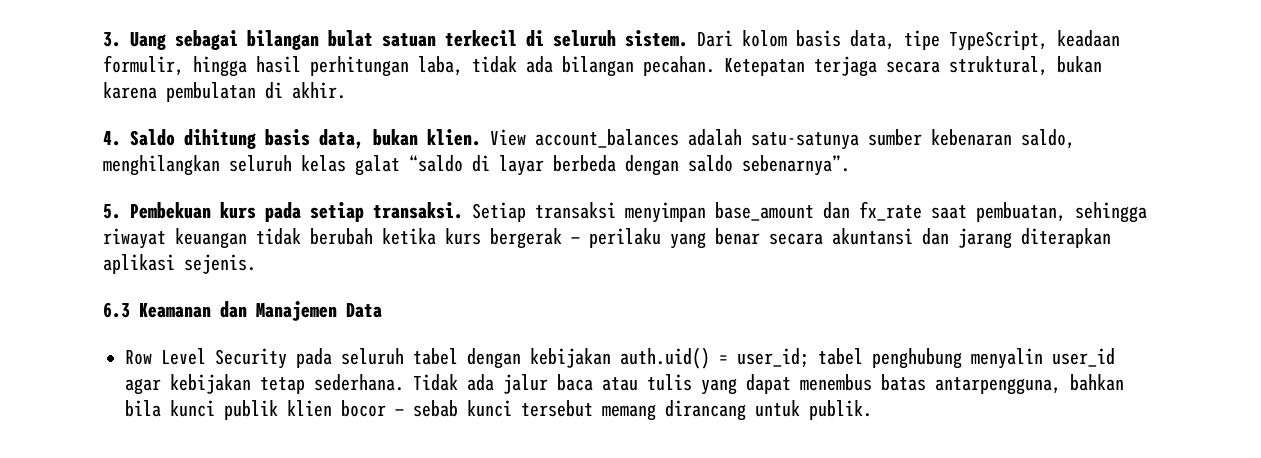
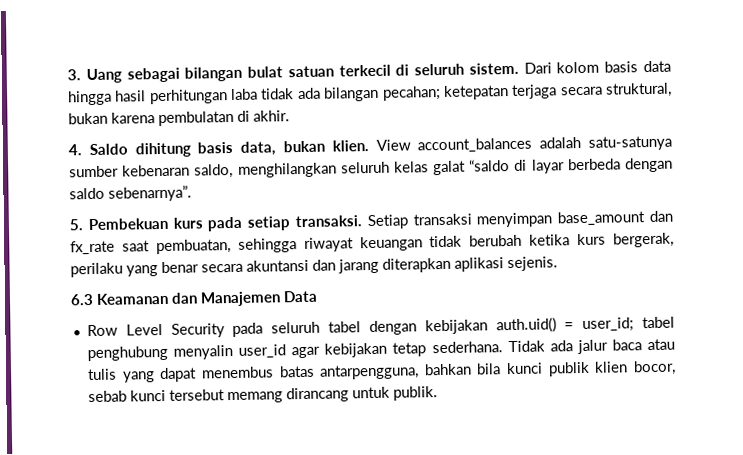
[850,30,1120,51] [103,55,184,76] data, tipe TypeScript, keadaan formulir, -> [643,60,671,73] data
[418,56,463,76] laba, -> [231,88,259,100] laba
[643,56,805,76] pecahan. Ketepatan -> [381,85,509,101] pecahan; ketepatan
[490,228,580,249] bergerak — -> [612,232,674,248] bergerak,
[341,400,404,417] bocor — -> [632,360,676,376] bocor,

